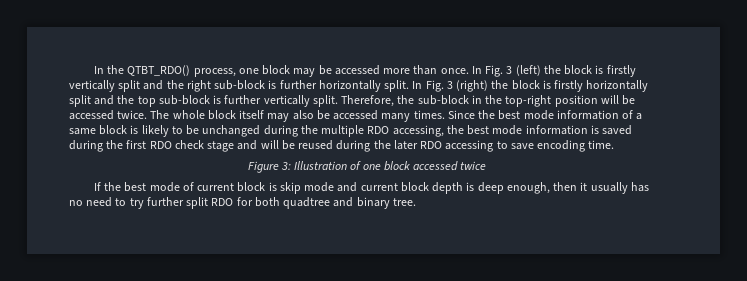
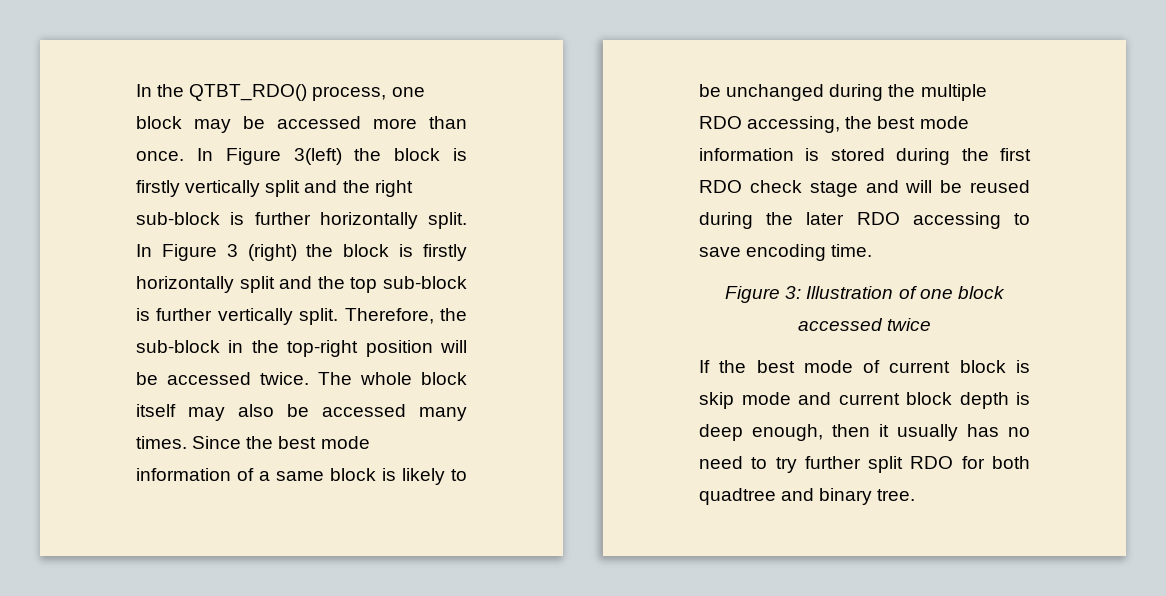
[485,65,541,77] Fig. 3 (left) -> [225,148,342,165] Figure 3(left)
[425,80,444,92] Fig. -> [161,244,217,261] Figure
[602,125,633,135] saved -> [830,148,885,161] stored

